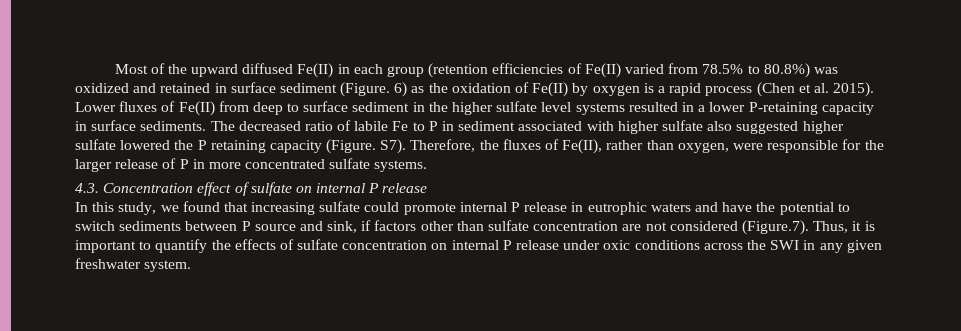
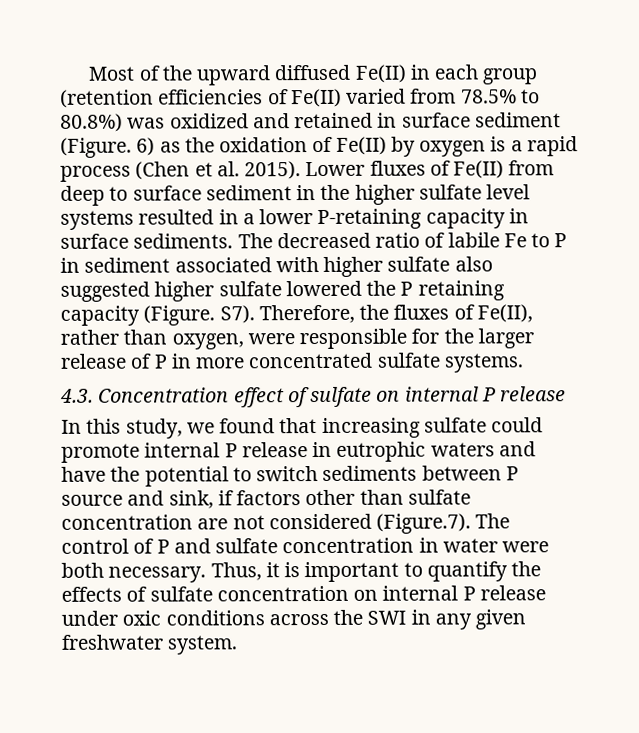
(809, 227) none -> [475,513,511,529] [61,537,550,554] [61,562,207,583] The control of P and sulfate concentration in water were both necessary.

